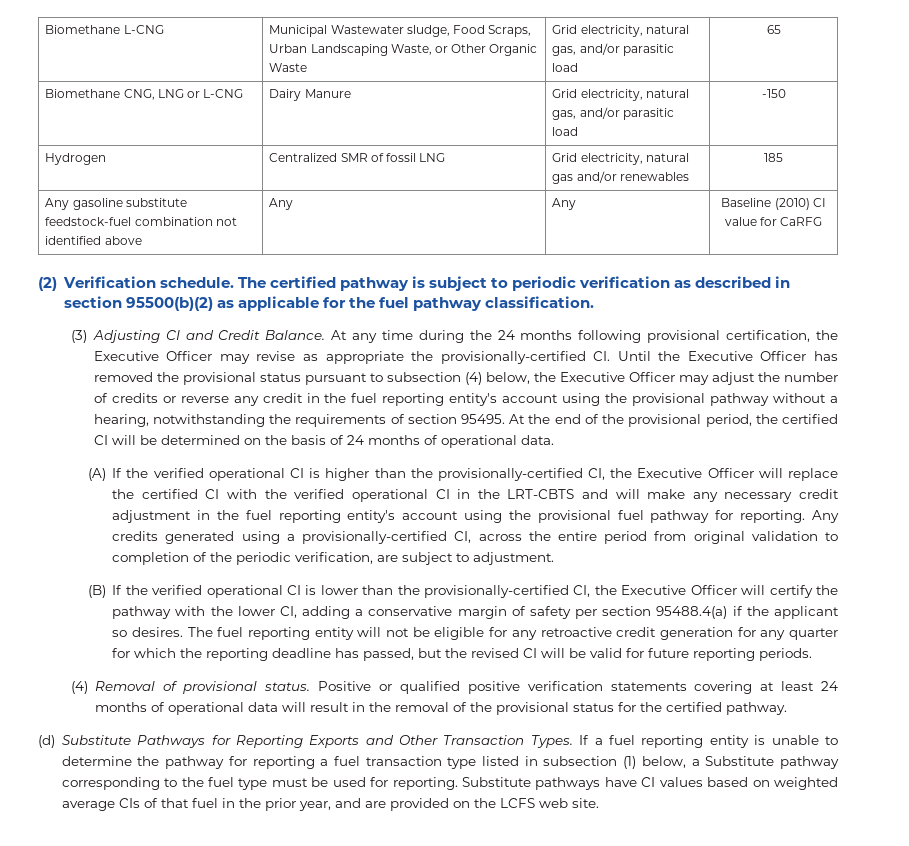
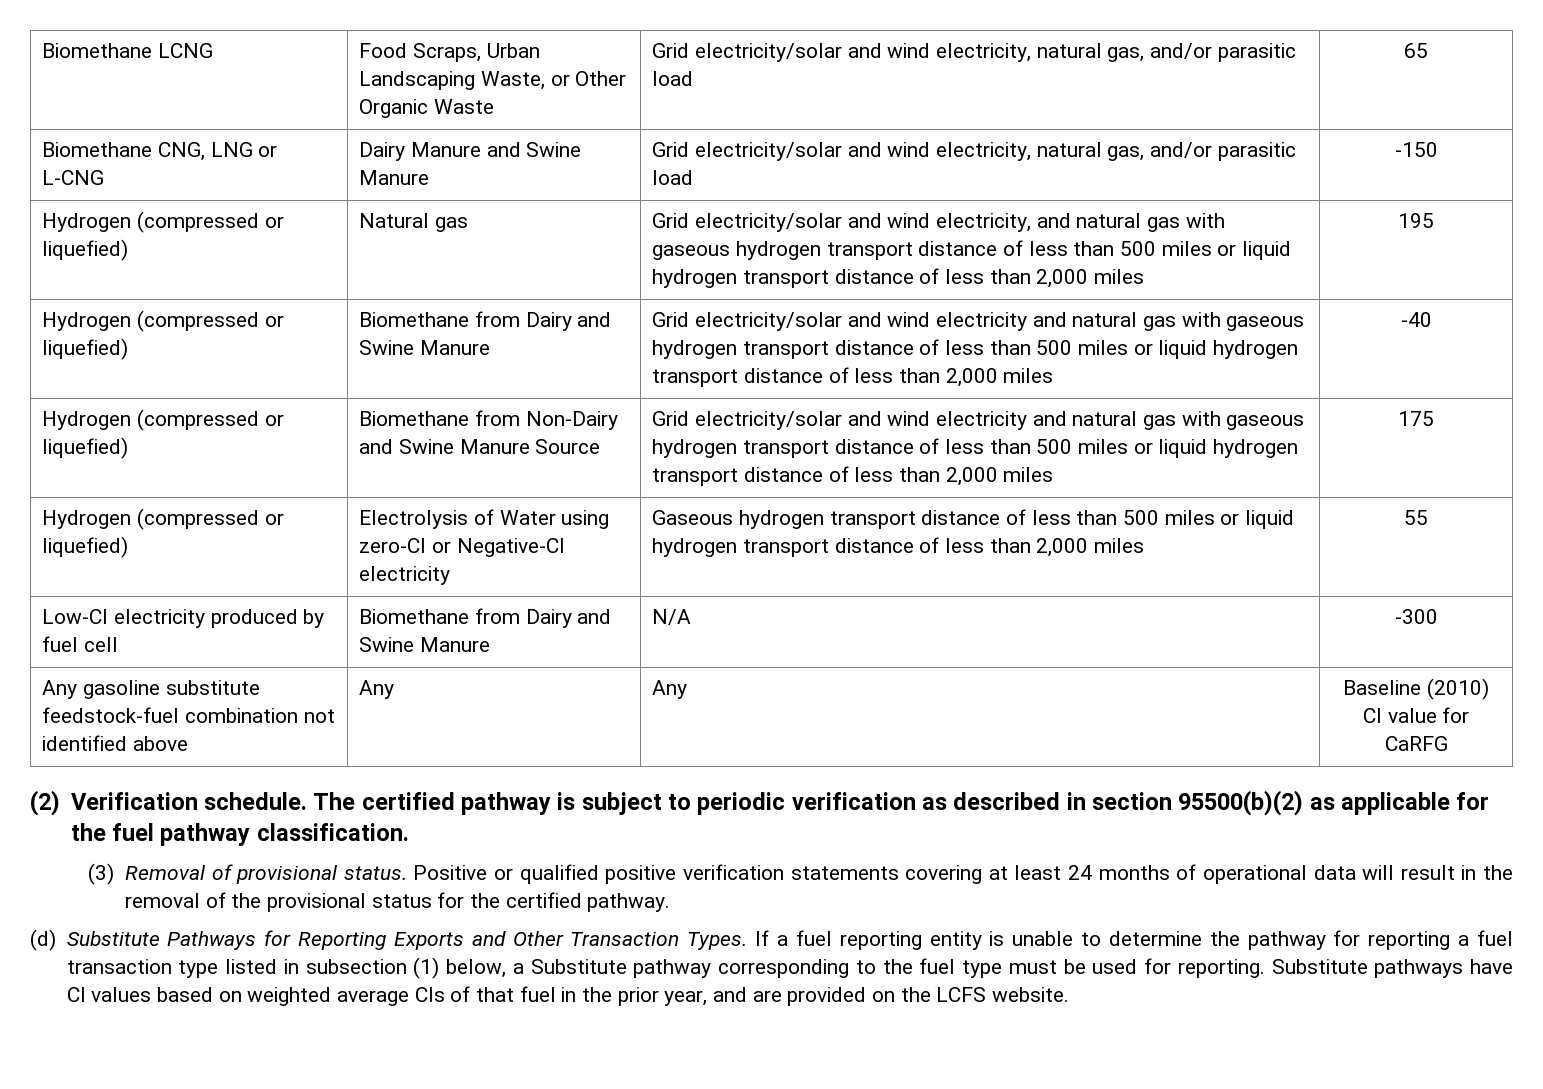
[45,25,164,34] [269,25,450,37] Biomethane L-CNG | Municipal Wastewater sludge, -> [42,43,213,58] Biomethane LCNG |
(578, 29) none -> [694,43,931,62] electricity/solar and wind
[552,89,578,98] | Grid -> [486,142,582,157] [359,170,430,185] [652,142,931,161] and Swine Manure | Grid electricity/solar and wind
[269,153,446,162] [552,153,689,165] [552,171,689,184] [764,153,783,162] | Centralized SMR of fossil LNG | Grid electricity, natural gas and/or renewables | 185 -> [136,211,284,233] [42,239,129,261] [359,213,468,232] [652,213,1225,232] [652,240,1292,260] [652,268,1145,288] [1398,213,1434,228] [42,310,284,332] [42,338,129,360] [359,311,612,331] [359,340,490,355] [652,312,1305,331] [652,339,1299,359] [652,367,1054,387] [1400,312,1432,327] [42,409,284,431] [42,437,129,459] [359,410,618,430] [359,439,601,454] [652,411,1305,430] [652,438,1299,458] [652,466,1054,486] [1398,411,1434,426] [42,508,284,530] [42,536,129,558] [359,509,610,529] [359,538,565,557] [359,566,451,585] [652,509,1295,529] [652,537,1145,557] [1404,510,1428,525] [42,609,325,628] [42,636,118,652] [359,608,612,628] [359,637,490,652] [652,609,692,625] [1394,609,1438,624] (compressed or liquefied) | Natural gas | Grid electricity/solar and wind electricity, and natural gas with gaseous hydrogen transport distance of less than 500 miles or liquid hydrogen transport distance of less than 2,000 miles | 195 // Hydrogen (compressed or liquefied) | Biomethane from Dairy and Swine Manure | Grid electricity/solar and wind electricity and natural gas with gaseous hydrogen transport distance of less than 500 miles or liquid hydrogen transport distance of less than 2,000 miles | -40 // Hydrogen (compressed or liquefied) | Biomethane from Non-Dairy and Swine Manure Source | Grid electricity/solar and wind electricity and natural gas with gaseous hydrogen transport distance of less than 500 miles or liquid hydrogen transport distance of less than 2,000 miles | 175 // Hydrogen (compressed or liquefied) | Electrolysis of Water using zero-CI or Negative-CI electricity | Gaseous hydrogen transport distance of less than 500 miles or liquid hydrogen transport distance of less than 2,000 miles | 55 // Low-CI electricity produced by fuel cell | Biomethane from Dairy and Swine Manure | N/A | -300
[92,330,839,343] [93,351,838,364] [93,372,839,385] [93,393,839,406] [93,414,838,427] [93,435,554,448] [87,468,839,481] [112,489,840,502] [112,510,839,523] [112,531,839,544] [112,552,555,565] [87,585,839,598] [112,606,840,619] [112,627,839,640] [112,648,813,661] [71,681,89,694] Adjusting CI and Credit Balance. At any time during the 24 months following provisional certification, the Executive Officer may revise as appropriate the provisionally-certified CI. Until the Executive Officer has removed the provisional status pursuant to subsection (4) below, the Executive Officer may adjust the number of credits or reverse any credit in the fuel reporting entity's account using the provisional pathway without a hearing, notwithstanding the requirements of section 95495. At the end of the provisional period, the certified CI will be determined on the basis of 24 months of operational data. // (A) If the verified operational CI is higher than the provisionally-certified CI, the Executive Officer will replace the certified CI with the verified operational CI in the LRT-CBTS and will make any necessary credit adjustment in the fuel reporting entity's account using the provisional fuel pathway for reporting. Any credits generated using a provisionally-certified CI, across the entire period from original validation to completion of the periodic verification, are subject to adjustment. // (B) If the verified operational CI is lower than the provisionally-certified CI, the Executive Officer will certify the pathway with the lower CI, adding a conservative margin of safety per section 95488.4(a) if the applicant so desires. The fuel reporting entity will not be eligible for any retroactive credit generation for any quarter for which the reporting deadline has passed, but the revised CI will be valid for future reporting periods. // (4) -> (115, 874) none
[538,798,599,808] web site. -> [991,987,1069,1002] website.

